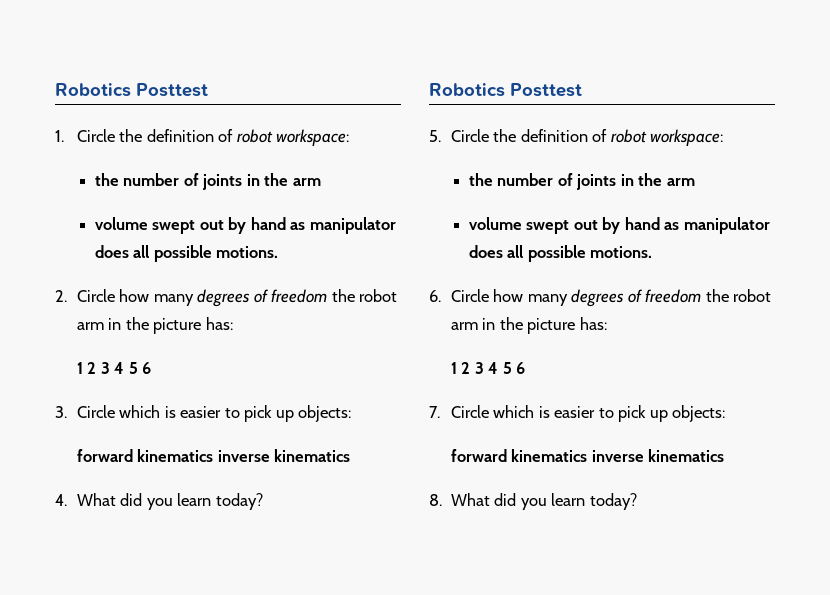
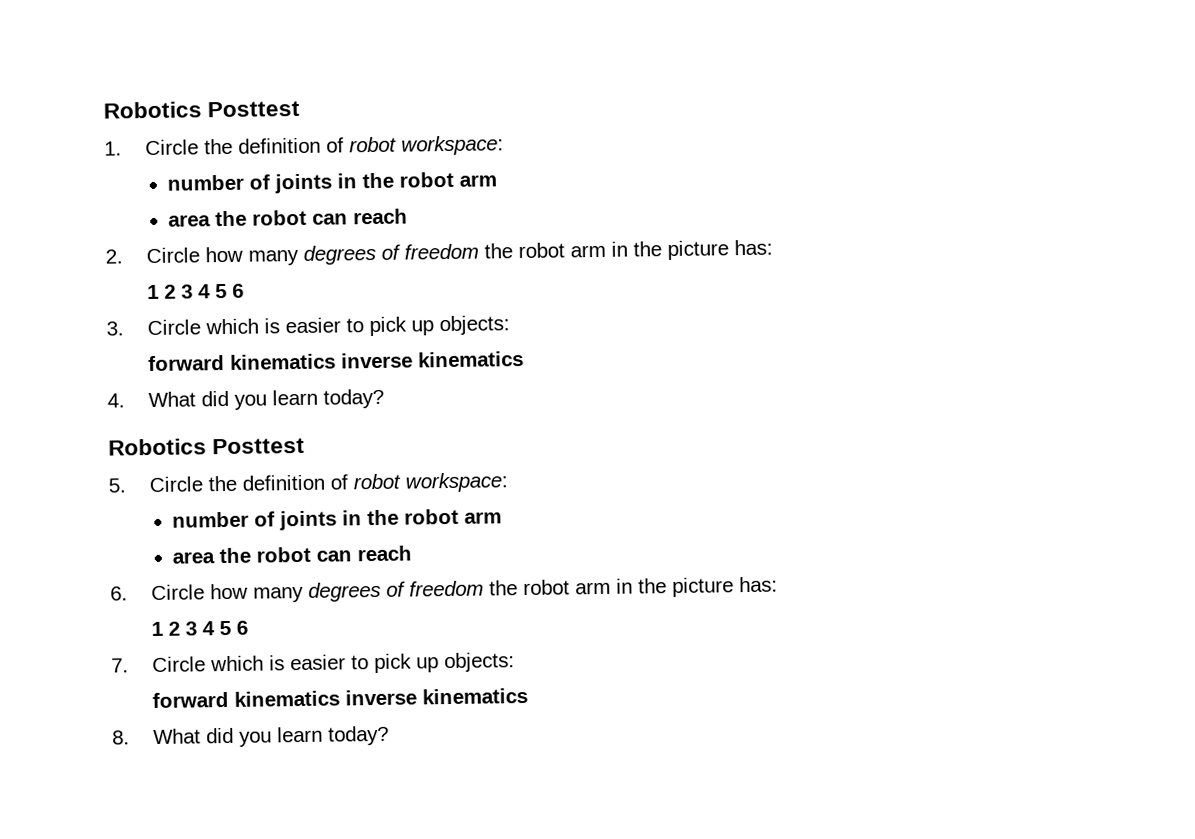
[94,173,321,190] [94,217,396,234] [94,245,279,262] the number of joints in the arm // volume swept out by hand as manipulator does all possible motions. -> [167,171,498,194] [168,208,409,227] number of joints in the robot arm // area the robot can reach
[468,173,695,190] [468,217,770,234] [468,245,653,262] the number of joints in the arm // volume swept out by hand as manipulator does all possible motions. -> [172,508,503,531] [172,545,413,564] number of joints in the robot arm // area the robot can reach

